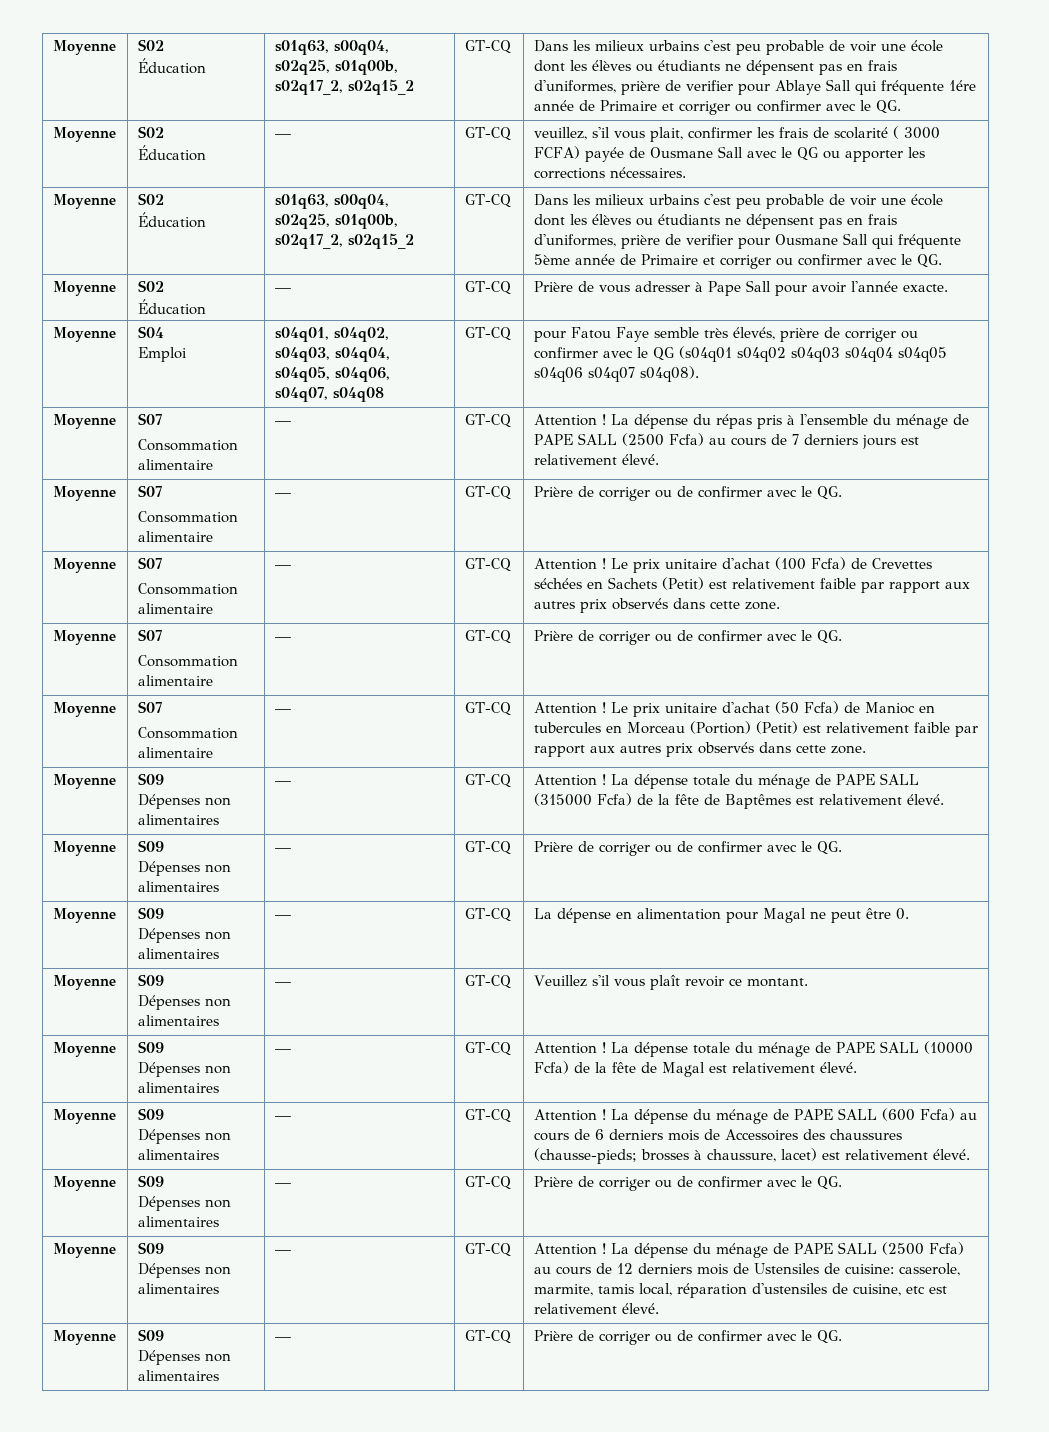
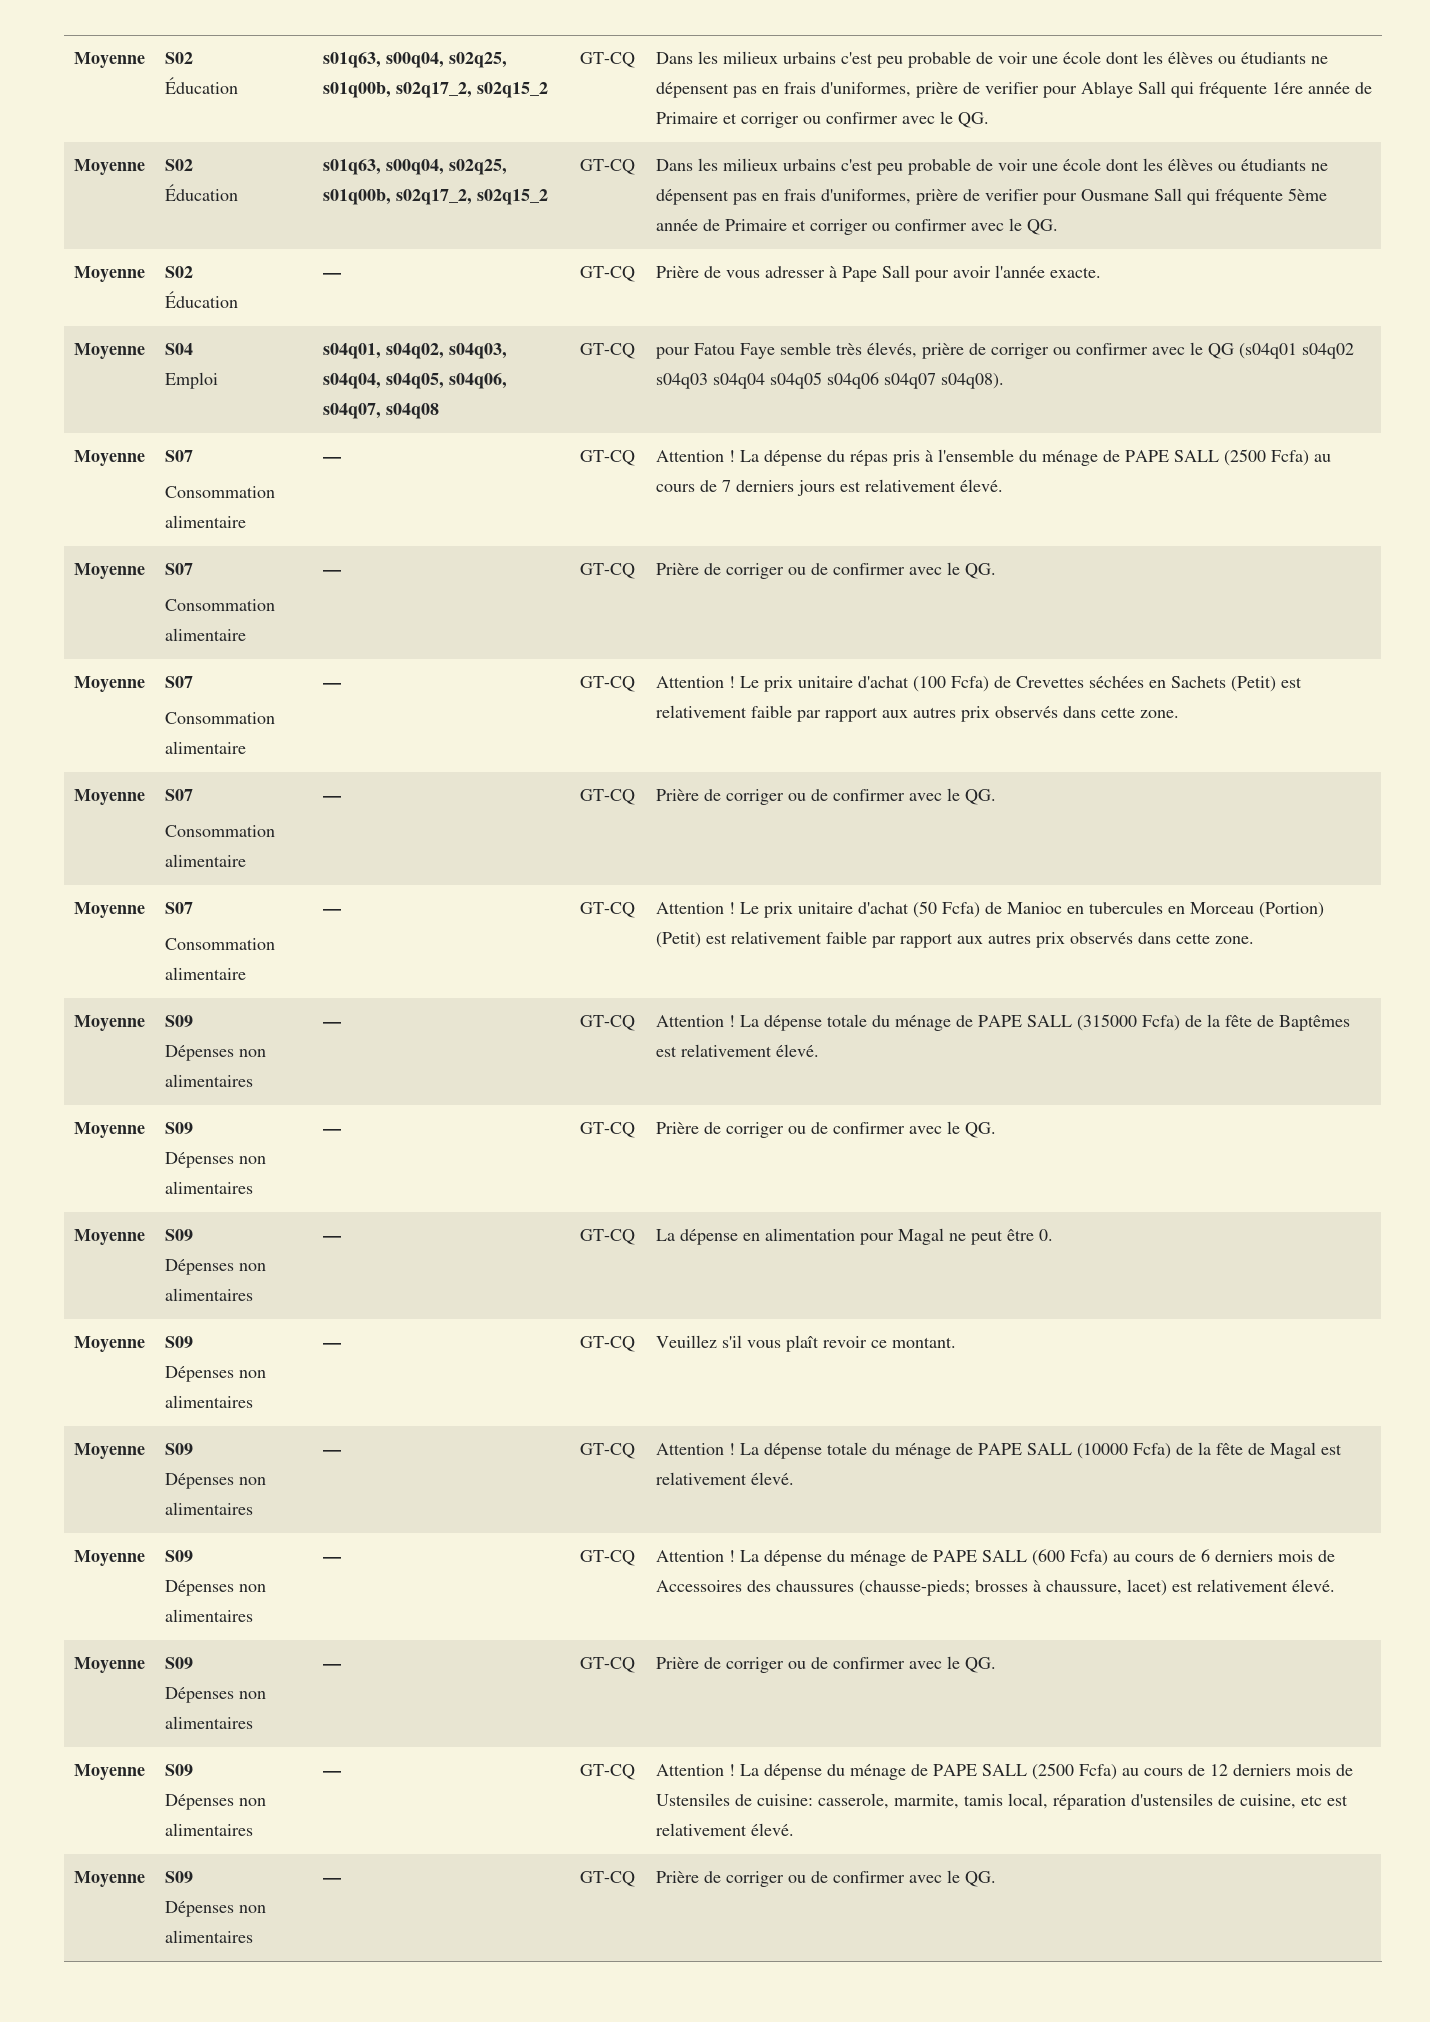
[137,145,206,161] [274,134,291,138] [464,127,511,141] [533,126,940,142] [533,146,925,162] [533,167,686,179] [52,194,116,209] [137,193,164,205] // Éducation | — | GT-CQ | veuillez, s'il vous plait, confirmer les frais de scolarité ( 3000 FCFA) payée de Ousmane Sall avec le QG ou apporter les corrections nécessaires. // Moyenne | S02 -> (193, 165) none

